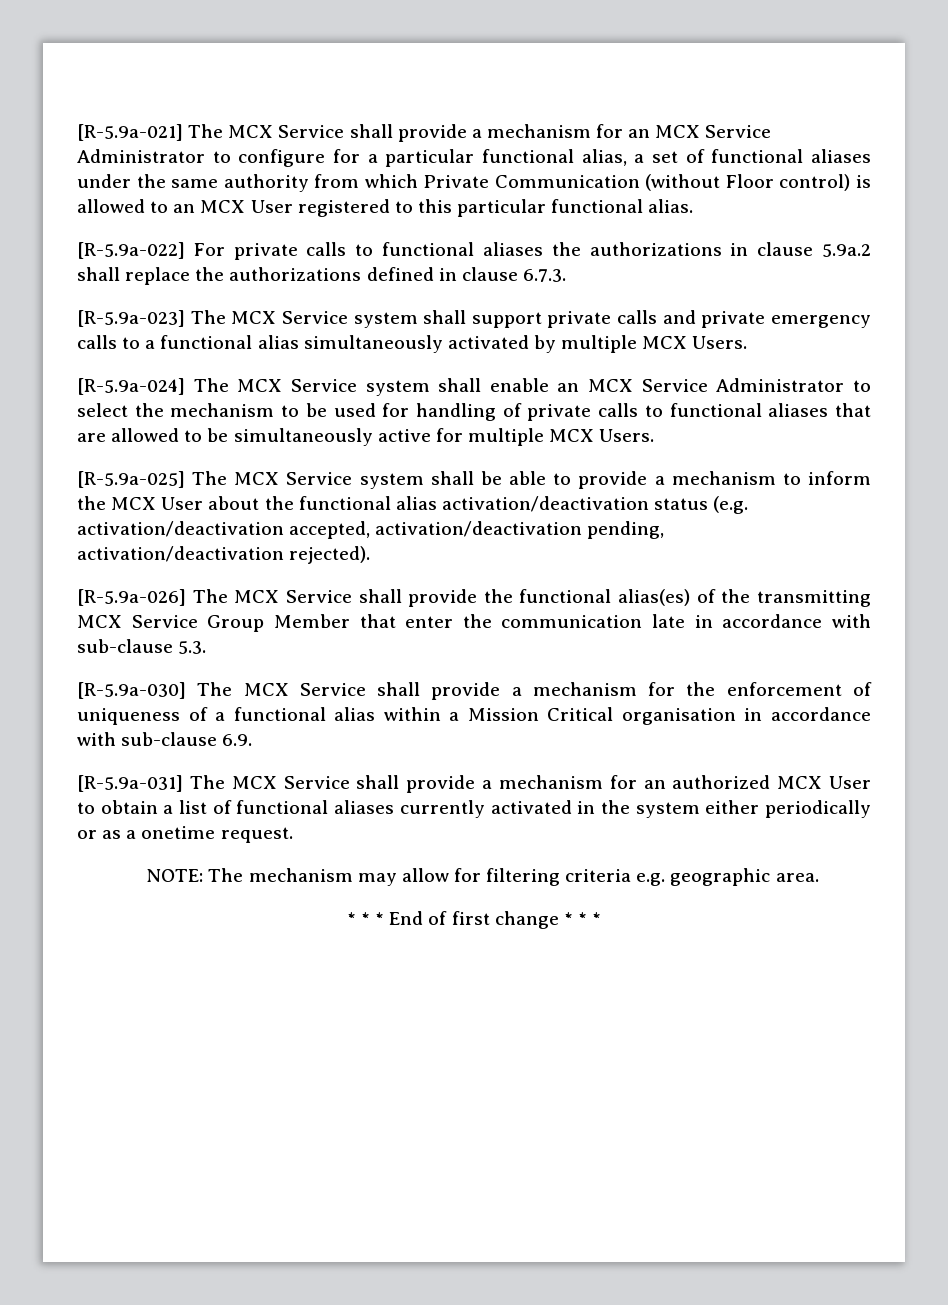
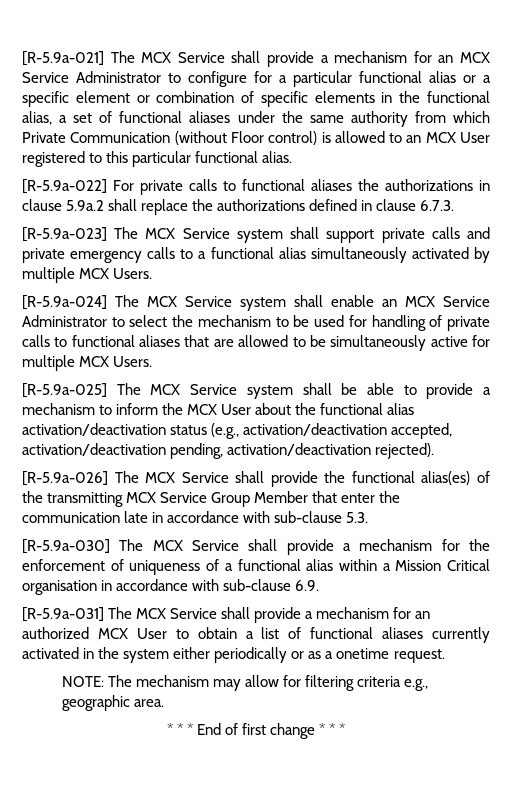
(575, 156) none -> [429,71,491,83] [22,91,490,107] alias or a specific element or combination of specific elements in the functional
[713,496,749,514] (e.g. -> [211,423,240,439] (e.g.,
[636,873,666,886] e.g. -> [404,679,429,691] e.g.,

